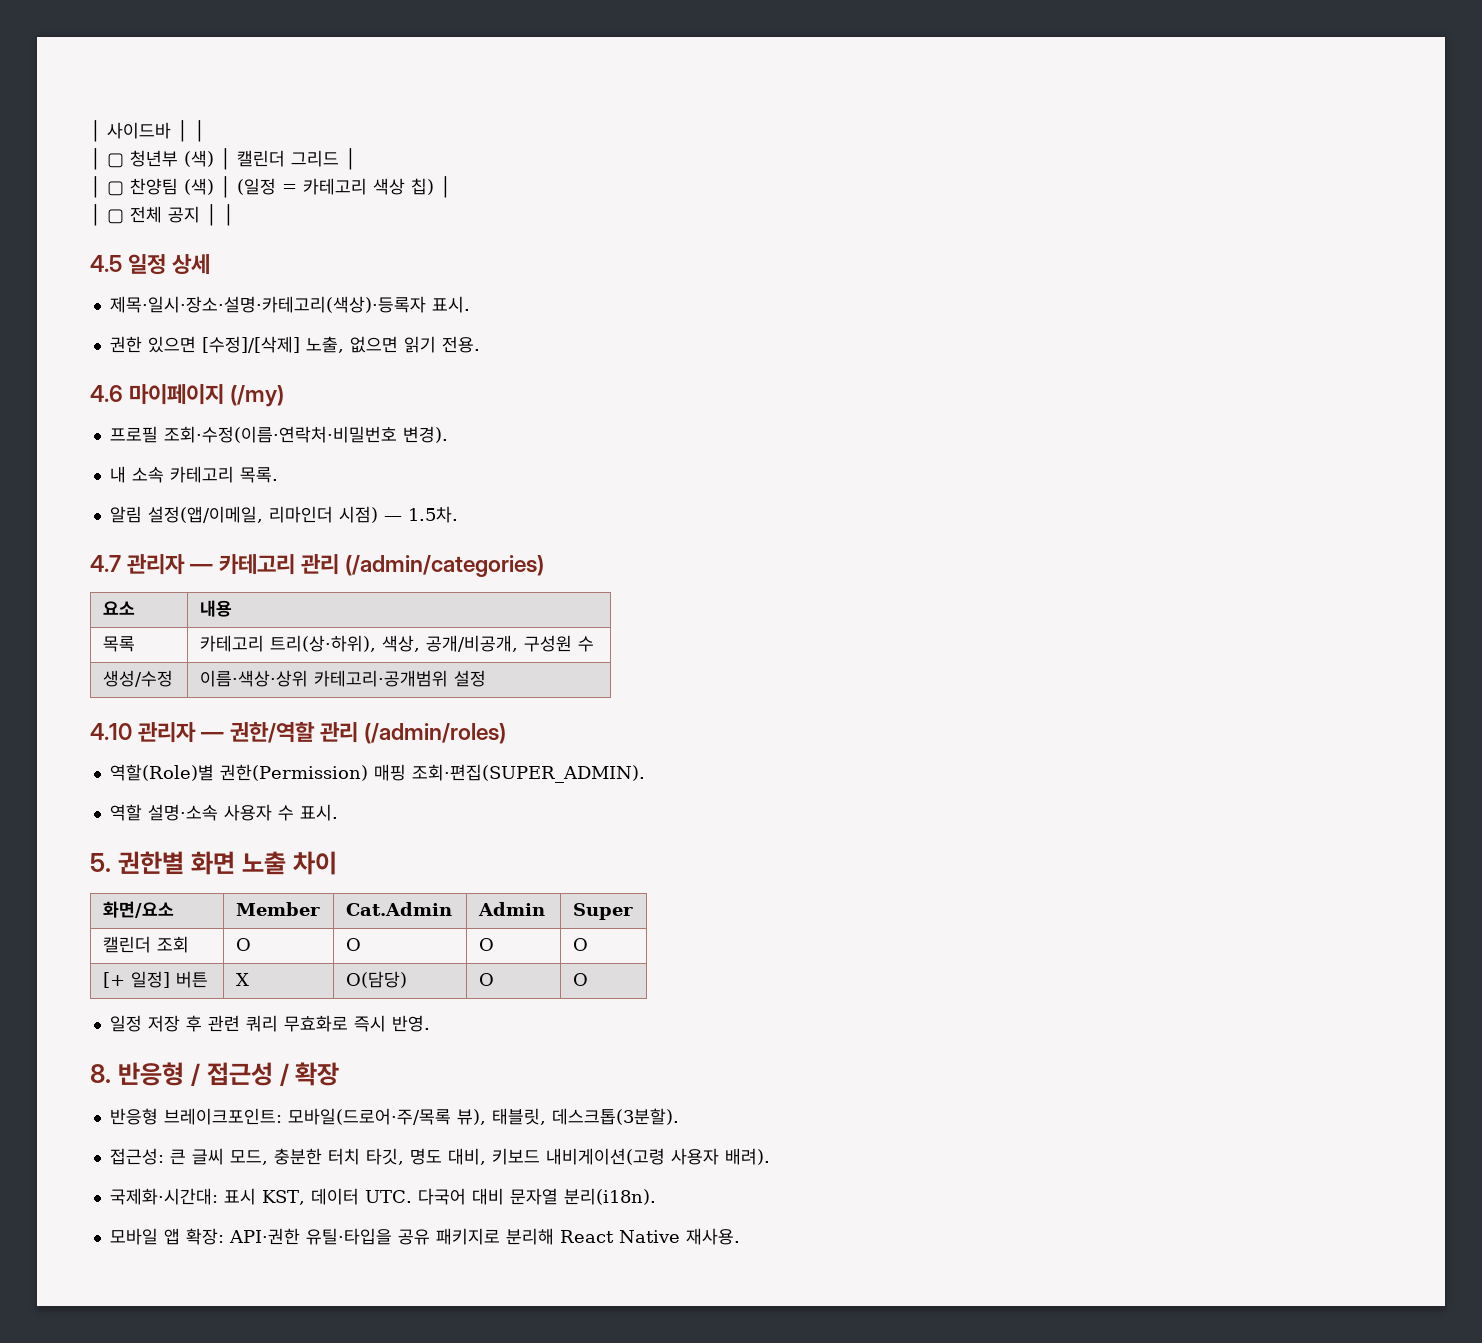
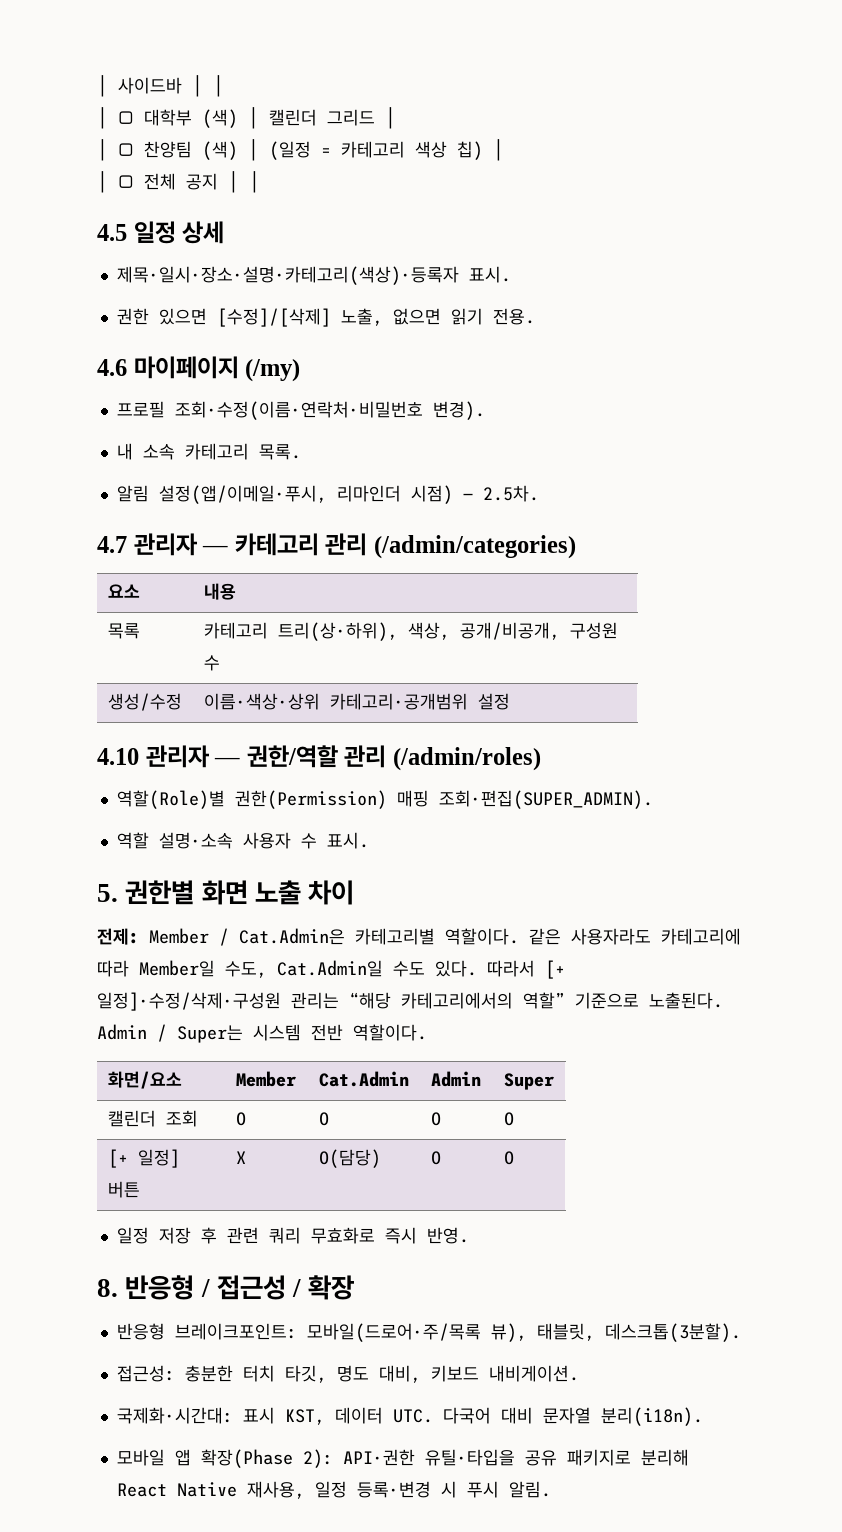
[130,150,178,167] 청년부 -> [144,109,192,126] 대학부
[147,506,263,523] 설정(앱/이메일, -> [158,485,327,504] 설정(앱/이메일·푸시,
[407,506,458,523] 1.5차. -> [482,485,539,502] 2.5차.
(337, 863) none -> [97,928,741,946] [97,960,565,979] [97,992,723,1011] [97,1024,427,1043] // 전제: Member / Cat.Admin은 카테고리별 역할이다. 같은 사용자라도 카테고리에 따라 Member일 수도, Cat.Admin일 수도 있다. 따라서 [+ 일정]·수정/삭제·구성원 관리는 “해당 카테고리에서의 역할” 기준으로 노출된다. Admin / Super는 시스템 전반 역할이다.
[169,1148,268,1165] 큰 글씨 모드, -> (175, 1373) none
[545,1148,770,1165] 내비게이션(고령 사용자 배려). -> [488,1365,579,1382] 내비게이션.
[185,1228,224,1245] 확장: -> [200,1449,333,1468] 확장(Phase 2):
[685,1228,740,1245] 재사용. -> [246,1481,551,1499] 재사용, 일정 등록·변경 시 푸시 알림.

